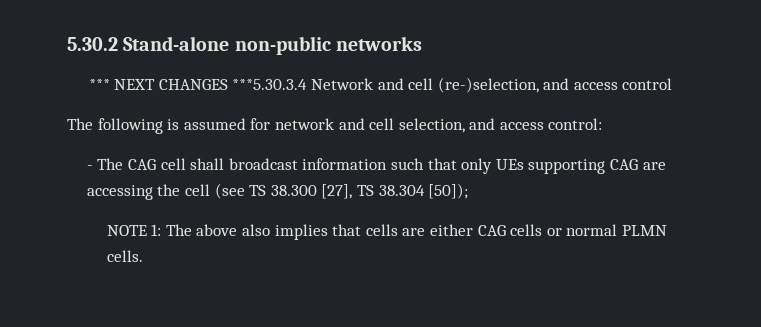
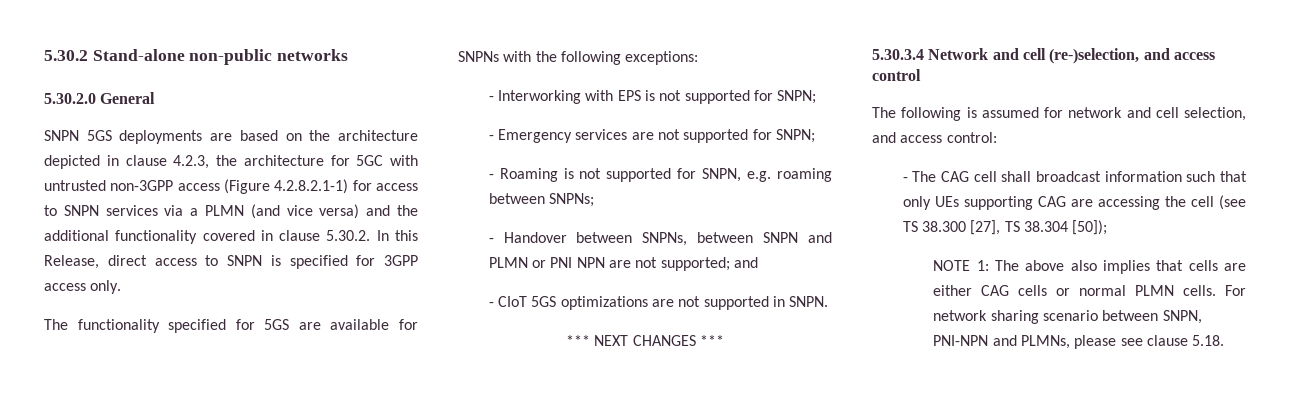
(422, 43) none -> [44,92,156,104] [44,130,419,144] [44,155,418,169] [44,179,418,194] [44,204,419,219] [44,230,418,244] [44,255,418,269] [44,280,122,294] [44,319,418,333] [458,51,699,65] [488,90,817,104] [488,129,815,143] [488,168,832,182] [488,193,594,207] [488,232,832,246] [488,257,758,271] [488,296,829,310] // 5.30.2.0 General // SNPN 5GS deployments are based on the architecture depicted in clause 4.2.3, the architecture for 5GC with untrusted non-3GPP access (Figure 4.2.8.2.1-1) for access to SNPN services via a PLMN (and vice versa) and the additional functionality covered in clause 5.30.2. In this Release, direct access to SNPN is specified for 3GPP access only. // The functionality specified for 5GS are available for SNPNs with the following exceptions: // - Interworking with EPS is not supported for SNPN; // - Emergency services are not supported for SNPN; // - Roaming is not supported for SNPN, e.g. roaming between SNPNs; // - Handover between SNPNs, between SNPN and PLMN or PNI NPN are not supported; and // - CIoT 5GS optimizations are not supported in SNPN.
[232,79,308,90] ***5.30.3.4 -> [699,335,724,346] [872,49,924,60] *** // 5.30.3.4
(143, 256) none -> [1225,285,1246,296] [933,310,1202,324] [933,335,1225,349] For network sharing scenario between SNPN, PNI-NPN and PLMNs, please see clause 5.18.

